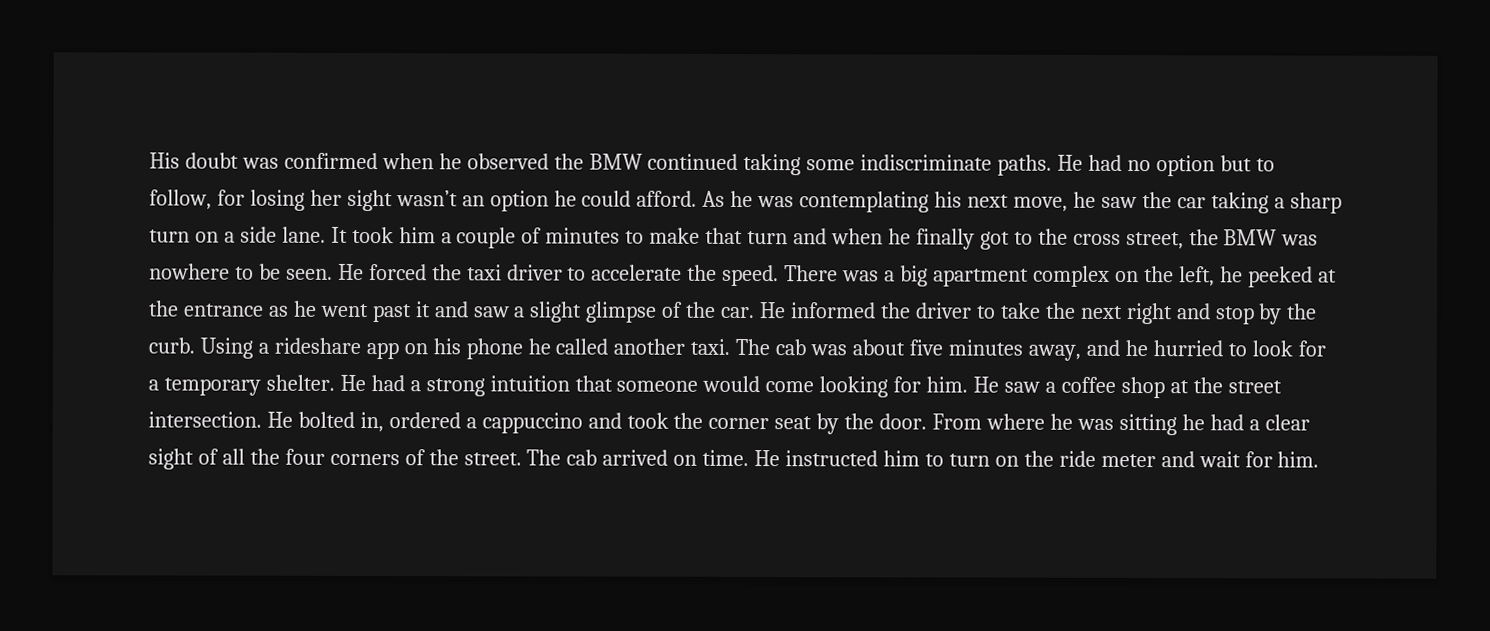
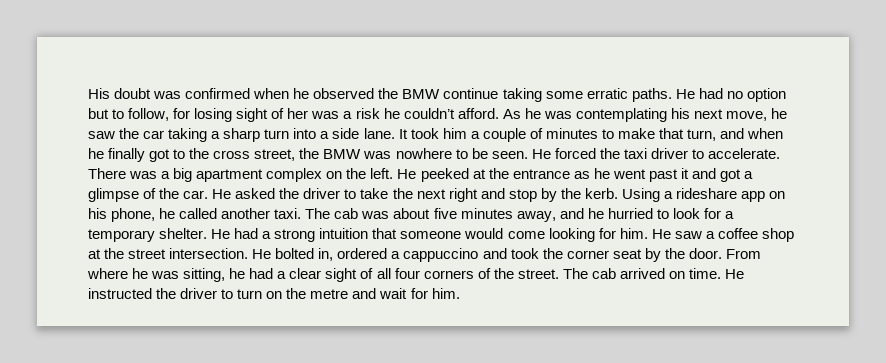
[647,153,739,170] continued -> [443,88,499,99] continue
[860,154,993,171] indiscriminate -> [586,88,628,99] erratic
[309,189,632,212] her sight wasn’t an option he could -> [236,108,455,122] sight of her was a risk he couldn’t
[194,231,219,243] on -> [293,128,317,139] into
[747,231,789,245] turn -> [687,129,717,141] turn,
[591,264,780,287] accelerate the speed. -> [708,148,780,159] accelerate.
[1178,266,1243,287] left, he -> [370,168,417,179] left. He
[472,301,583,323] saw a slight -> [719,169,754,182] got a
[790,302,877,319] informed -> [235,188,276,199] asked
[148,337,195,354] curb. -> [584,188,618,199] kerb.
[465,338,523,360] phone -> [111,208,156,222] phone,
[1118,413,1177,436] sitting -> [183,268,226,282] sitting,
[249,448,280,465] the -> (391, 273) none
[883,450,921,467] him -> [156,288,218,299] the driver
[1058,450,1156,468] ride meter -> [310,289,349,299] metre

